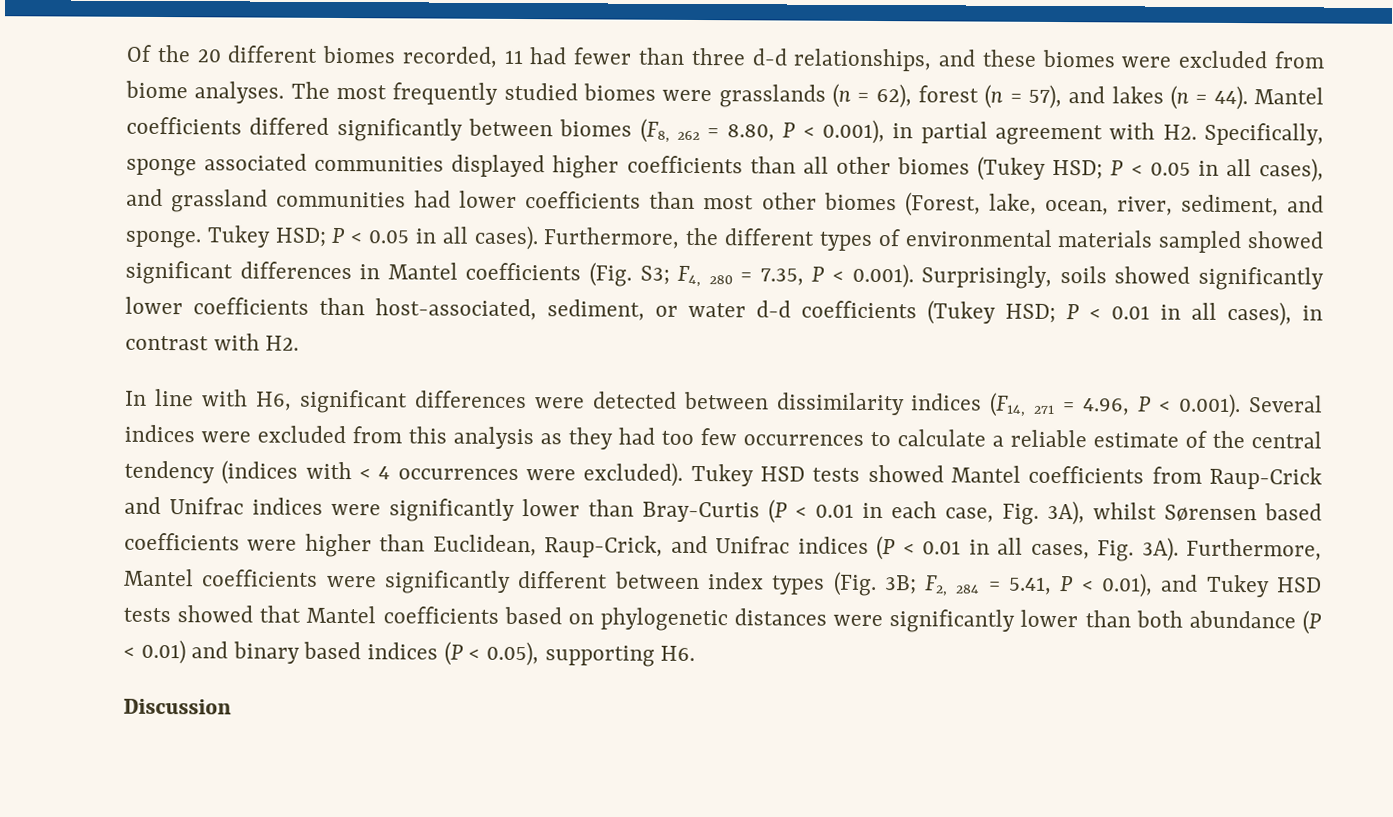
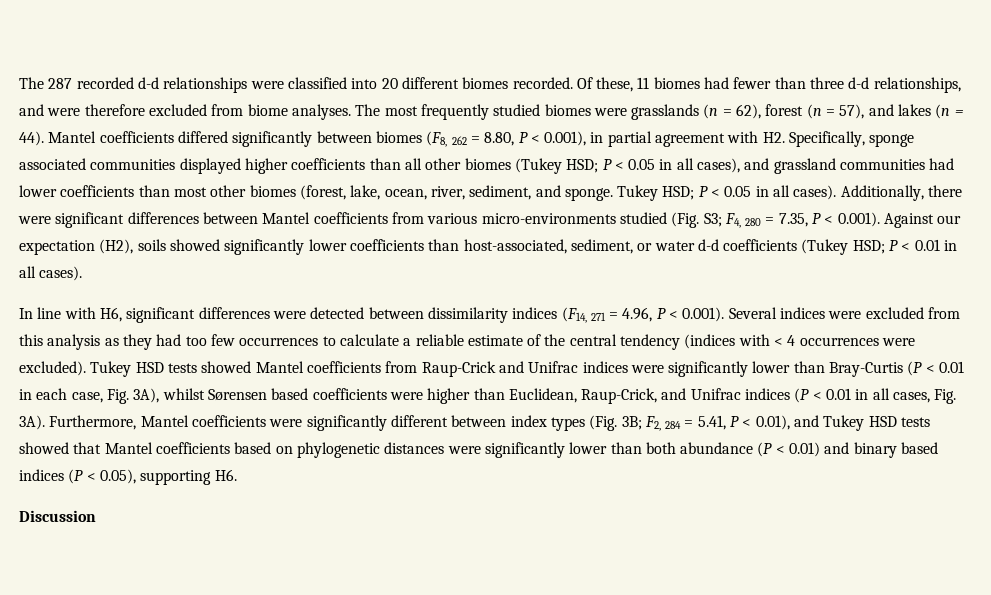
[126,44,523,68] Of the 20 different biomes recorded, 11 -> [19,77,700,93] The 287 recorded d-d relationships were classified into 20 different biomes recorded. Of these, 11 biomes
[981,49,1172,68] these biomes were -> [47,104,145,116] were therefore
[904,192,981,217] (Forest, -> [299,185,346,200] (forest,
[543,227,1323,254] [125,260,582,285] Furthermore, the different types of environmental materials sampled showed significant differences in Mantel coefficients -> [840,185,963,201] [18,212,667,228] Additionally, there were significant differences between Mantel coefficients from various micro-environments studied
[921,265,1053,289] Surprisingly, -> [884,213,962,228] [19,239,134,255] Against our expectation (H2),
[1227,301,1323,327] [125,333,300,351] cases), in contrast with H2. -> [39,266,83,281] cases).

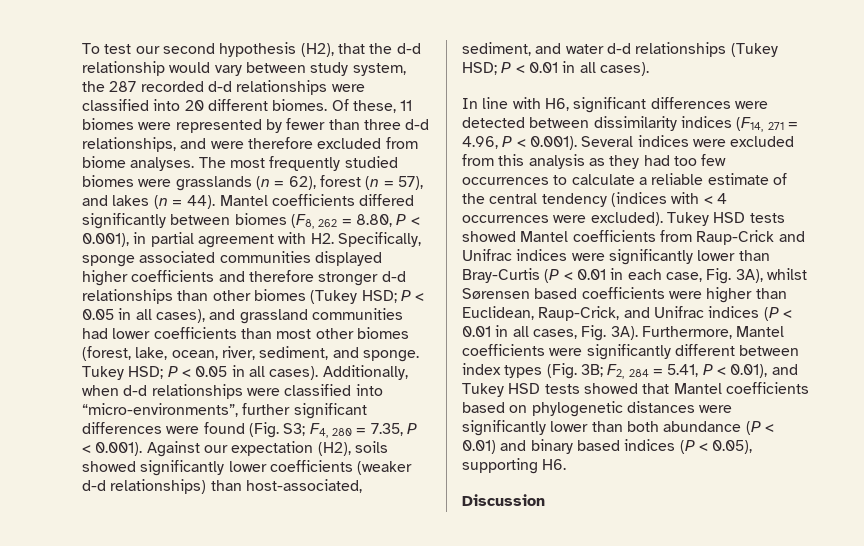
[19,77,44,89] The -> [82,42,421,57] [82,61,406,76] [82,81,105,92] To test our second hypothesis (H2), that the d-d relationship would vary between study system, the
[462,77,573,89] biomes recorded. -> [272,99,328,111] biomes.
[704,77,730,89] had -> [138,119,282,133] were represented by
[369,158,422,170] than all -> [218,270,406,286] [82,289,209,304] and therefore stronger d-d relationships than
[928,185,963,197] [18,212,667,228] there were significant differences between Mantel coefficients from various micro-environments studied -> [82,384,383,399] [82,403,367,419] [82,422,245,434] when d-d relationships were classified into “micro-environments”, further significant differences were found
(424, 245) none -> [357,461,413,475] [82,479,207,494] (weaker d-d relationships)
[637,243,653,251] or -> [535,43,562,54] and
[723,239,798,251] coefficients -> [635,42,727,57] relationships

